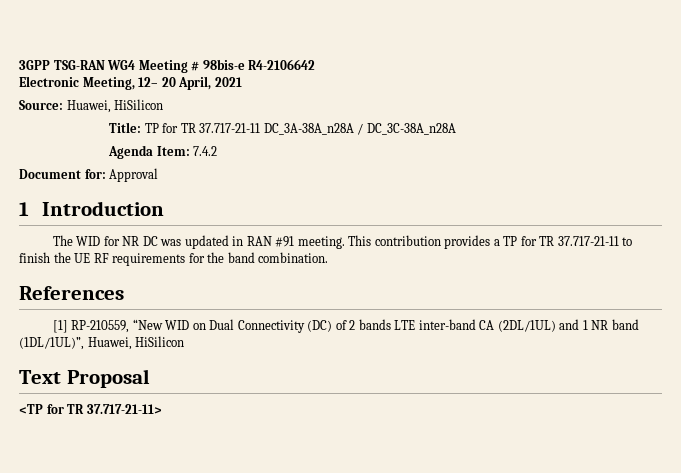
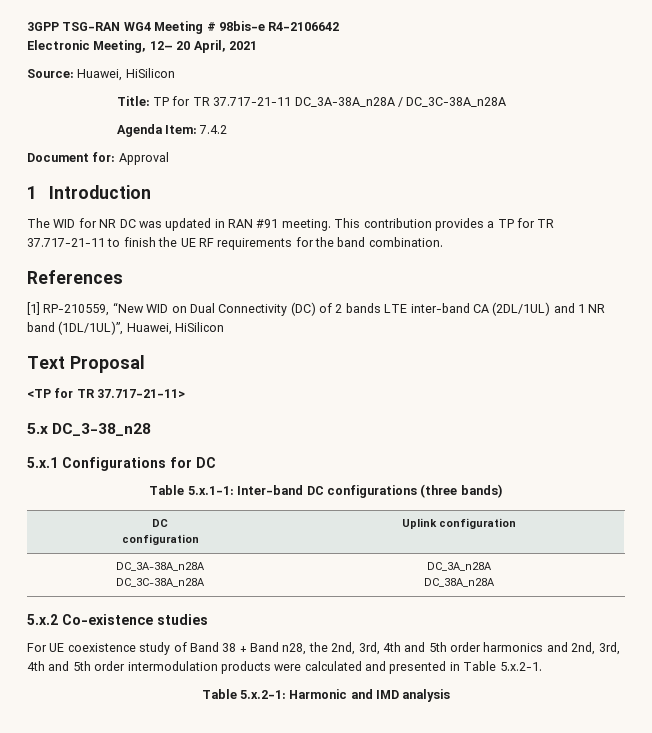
(162, 409) none -> [27,423,152,436] [27,457,216,471] [149,484,503,498] [152,519,168,527] [121,534,199,545] [401,518,516,529] [116,562,205,571] [116,578,205,587] [426,562,492,571] [423,578,495,587] [27,614,208,625] [27,642,620,655] [27,661,542,674] [201,689,451,702] // 5.x DC_3-38_n28 // 5.x.1 Configurations for DC // Table 5.x.1-1: Inter-band DC configurations (three bands) // DC // configuration | Uplink configuration // DC_3A-38A_n28A // DC_3C-38A_n28A | DC_3A_n28A // DC_38A_n28A // 5.x.2 Co-existence studies // For UE coexistence study of Band 38 + Band n28, the 2nd, 3rd, 4th and 5th order harmonics and 2nd, 3rd, 4th and 5th order intermodulation products were calculated and presented in Table 5.x.2-1. // Table 5.x.2-1: Harmonic and IMD analysis

